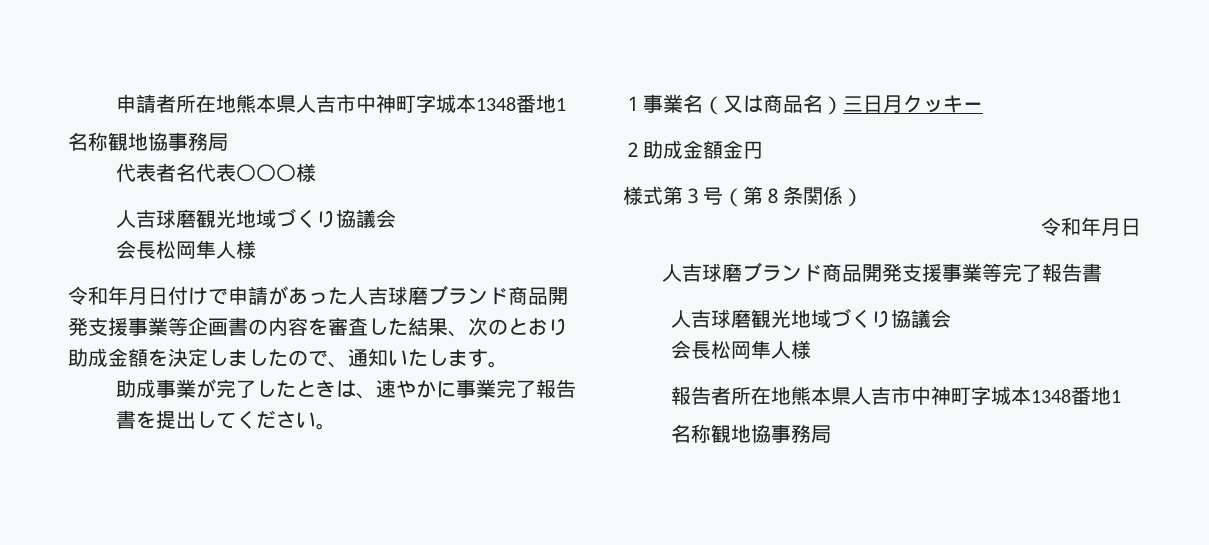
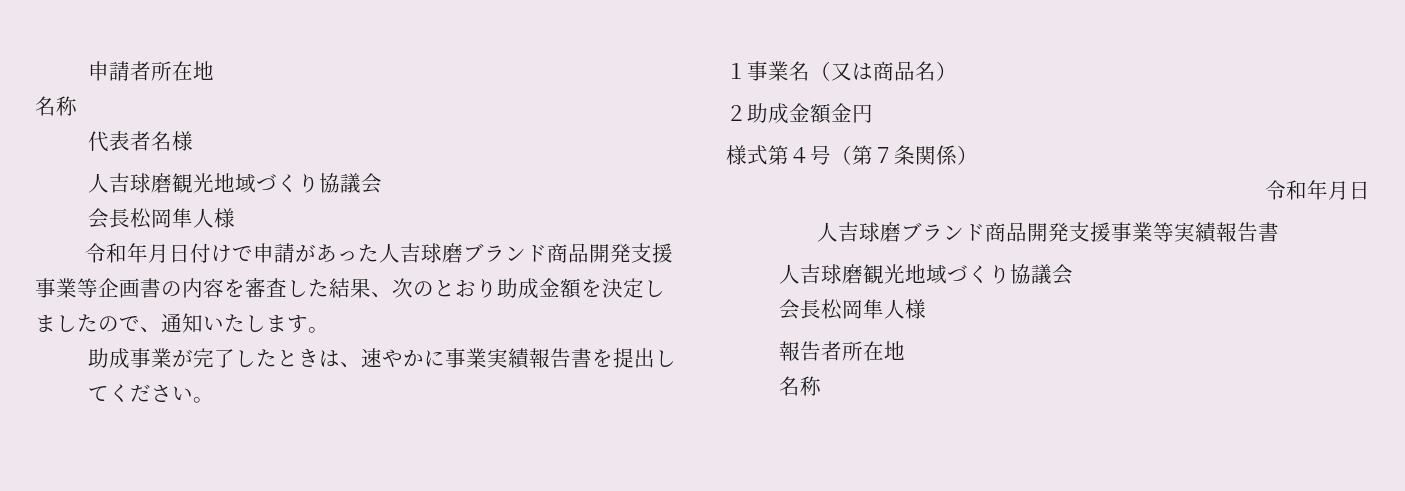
[235,94,566,113] [68,132,228,151] 熊本県人吉市中神町字城本1348番地1 // 名称観地協事務局 -> [35,96,77,116] // 名称
[195,163,296,182] 代表〇〇〇 -> (173, 141) none
[495,379,536,398] 完了 -> [487,348,531,369] 実績
[843,95,983,113] 三日月クッキー -> (957, 71) none
[683,186,783,207] ３号（第８ -> [789,145,894,165] ４号（第７
[1002,263,1042,282] 完了 -> [1174,222,1217,243] 実績
[790,386,1121,405] [670,424,831,443] 熊本県人吉市中神町字城本1348番地1 // 名称観地協事務局 -> [779,376,822,396] // 名称

